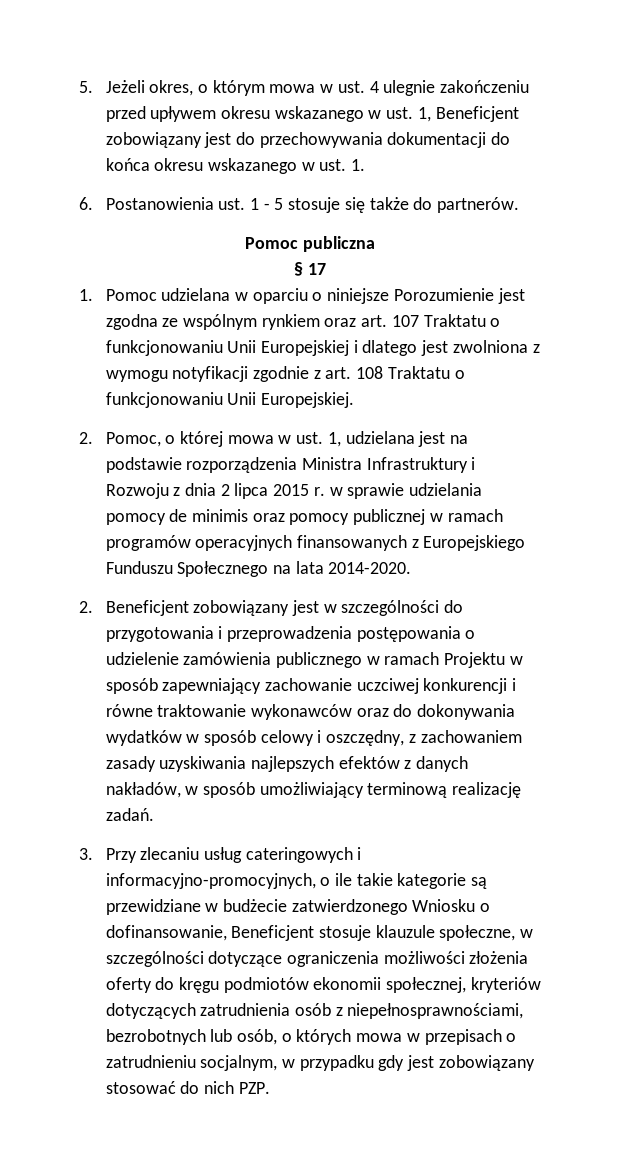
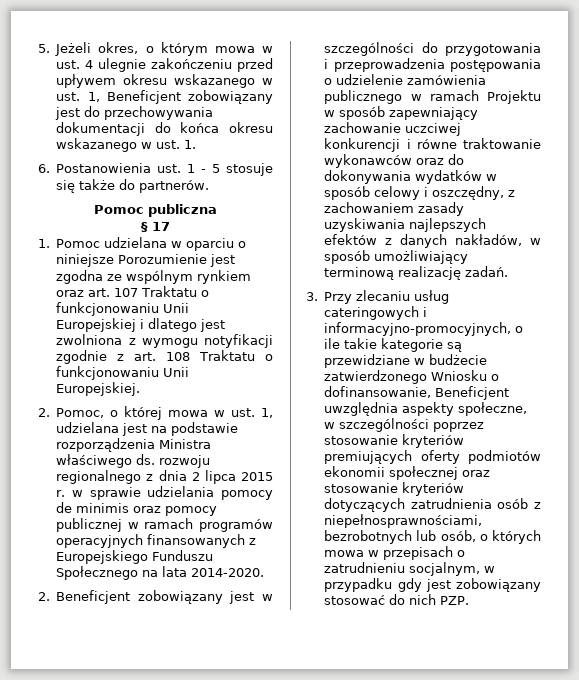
[366,457,476,473] [105,483,169,499] Infrastruktury i Rozwoju -> [56,454,211,468] [56,470,142,484] właściwego ds. rozwoju regionalnego
[318,925,435,941] stosuje klauzule -> [324,402,455,416] uwzględnia aspekty
[208,951,529,967] [105,977,467,993] dotyczące ograniczenia możliwości złożenia oferty do kręgu podmiotów ekonomii społecznej, -> [433,422,485,432] [324,434,465,448] [324,450,541,464] [324,466,491,480] [324,483,399,493] poprzez stosowanie kryteriów premiujących oferty podmiotów ekonomii społecznej oraz stosowanie

